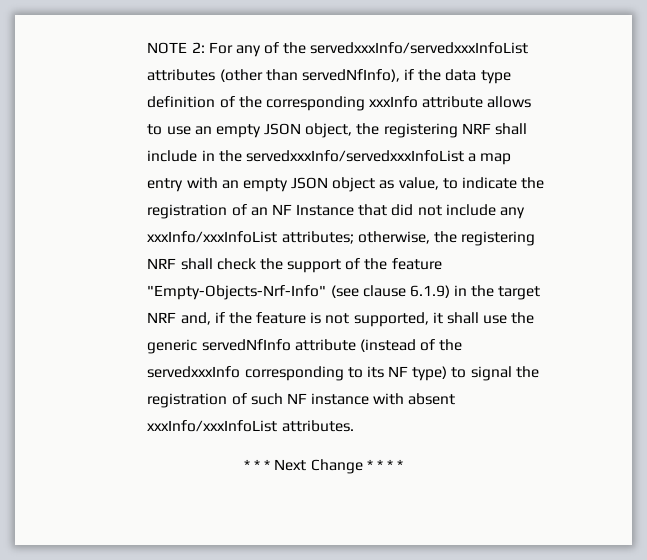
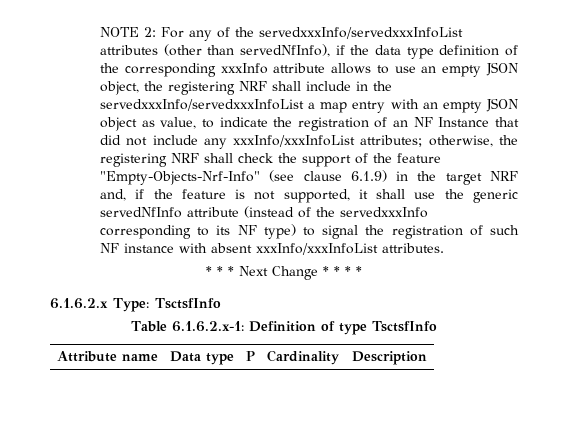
(404, 464) none -> [50,298,221,312] [130,321,438,335] [56,351,158,362] [169,351,234,365] [246,351,255,361] [266,350,339,365] [352,351,427,365] // 6.1.6.2.x Type: TsctsfInfo // Table 6.1.6.2.x-1: Definition of type TsctsfInfo // Attribute name | Data type | P | Cardinality | Description

